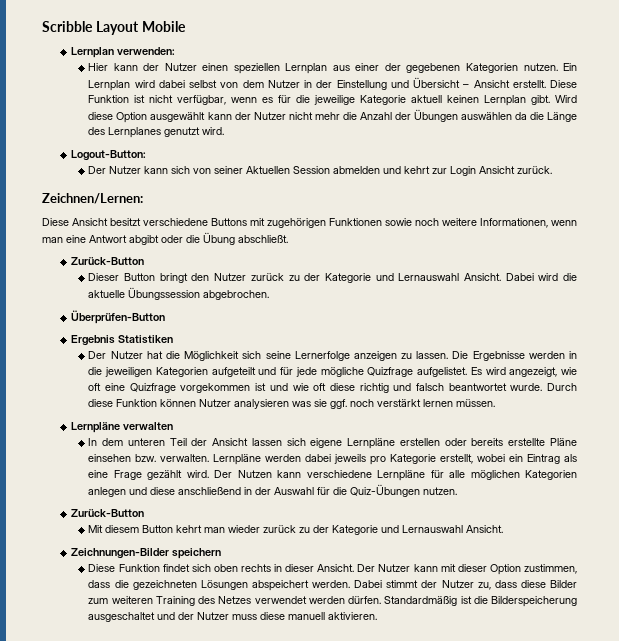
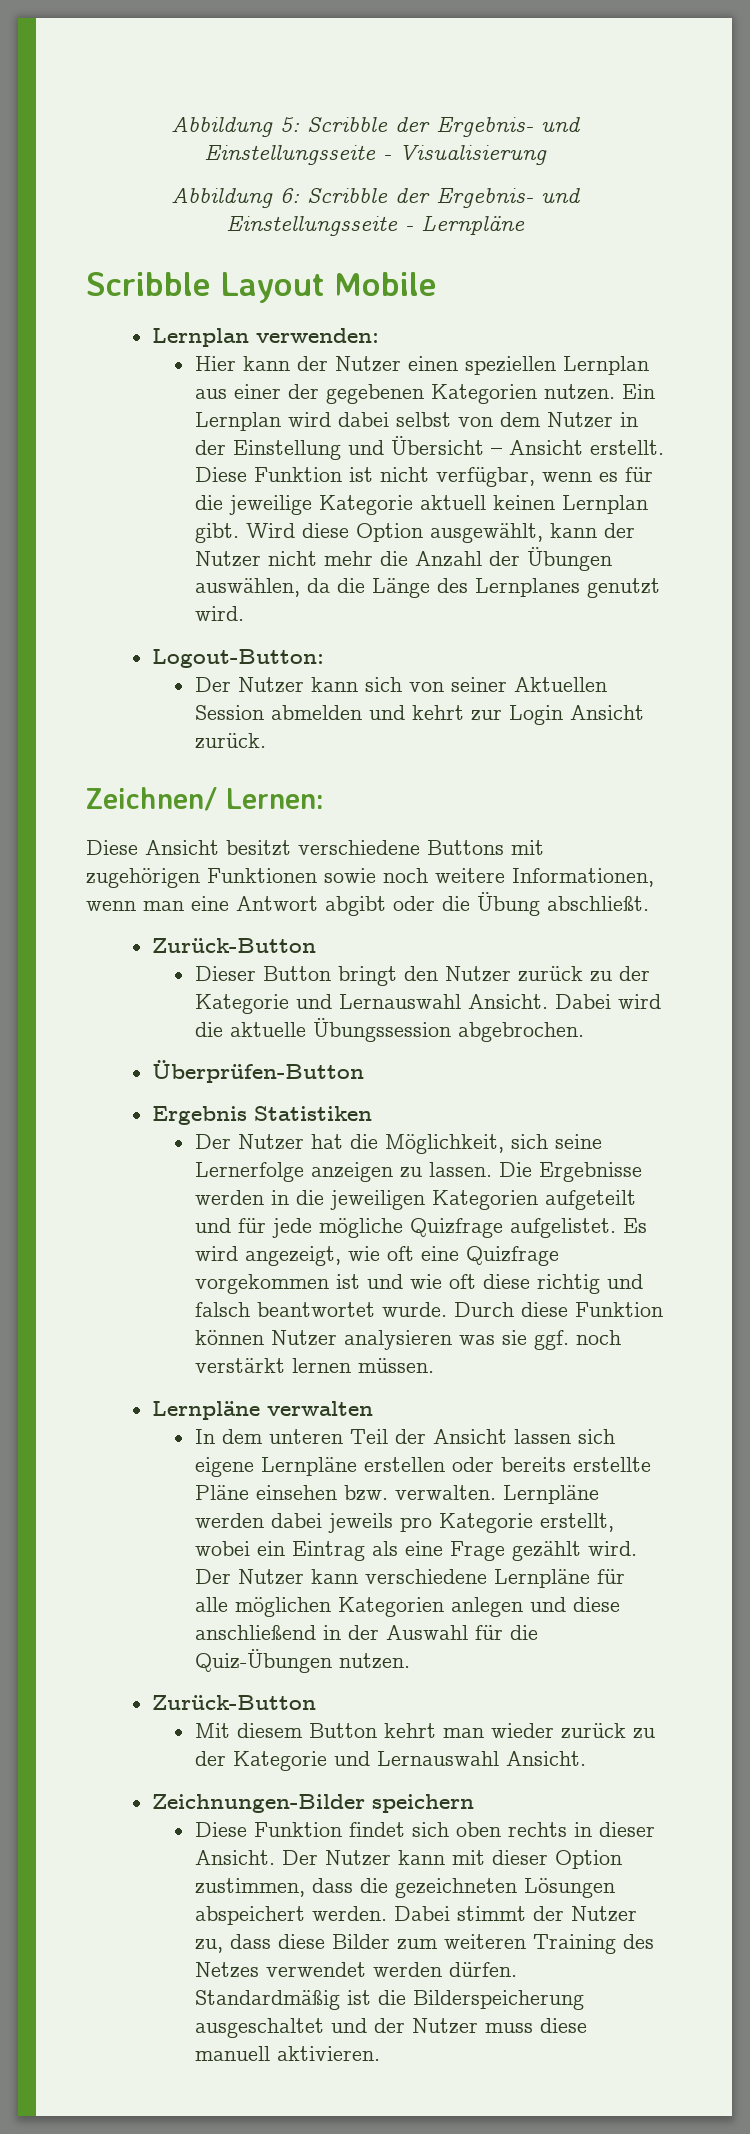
(42, 26) none -> [171,117,580,137] [204,144,547,165] [171,188,580,208] [226,215,525,236] Abbildung 5: Scribble der Ergebnis- und Einstellungsseite - Visualisierung // Abbildung 6: Scribble der Ergebnis- und Einstellungsseite - Lernpläne //
[150,112,206,122] ausgewählt -> [429,523,543,543] ausgewählt,
[460,112,512,120] auswählen -> [194,578,300,597] auswählen,
[42,193,143,204] Zeichnen/Lernen: -> [86,787,324,811] Zeichnen/ Lernen:
[184,351,240,361] Möglichkeit -> [384,1134,504,1154] Möglichkeit,
[237,470,272,478] Nutzen -> [237,1569,304,1585] Nutzer

